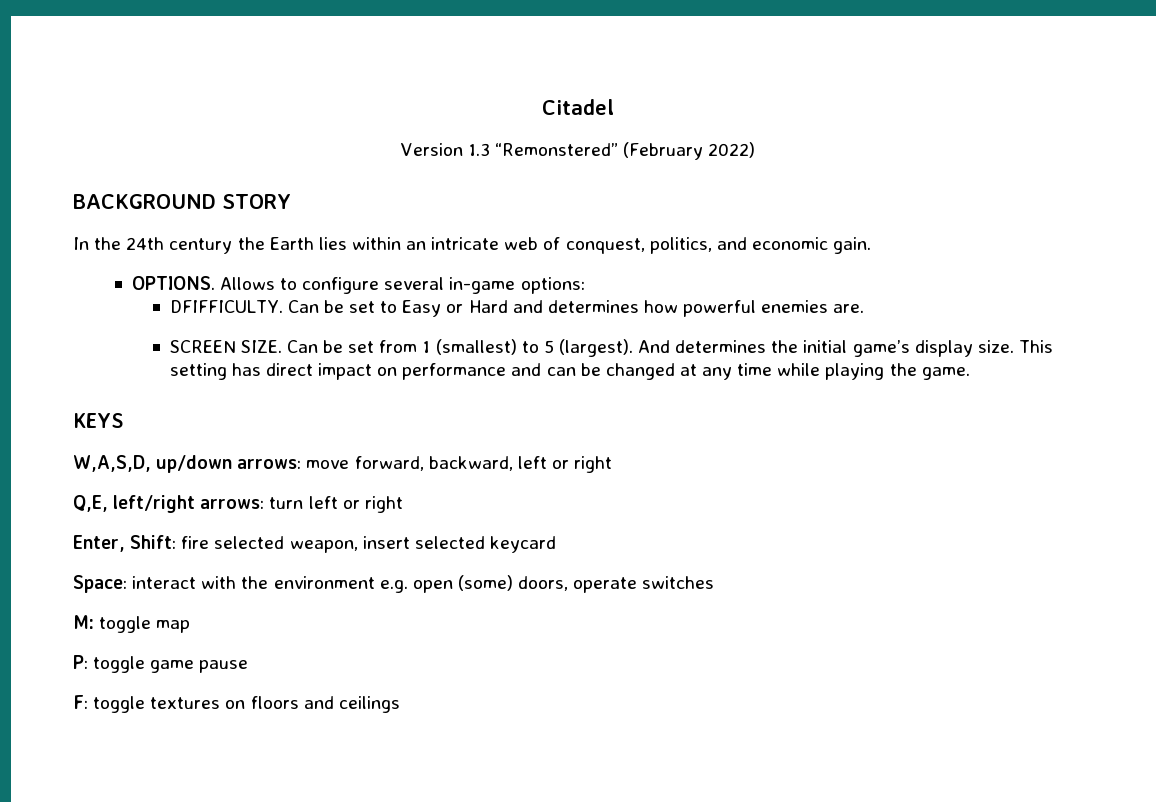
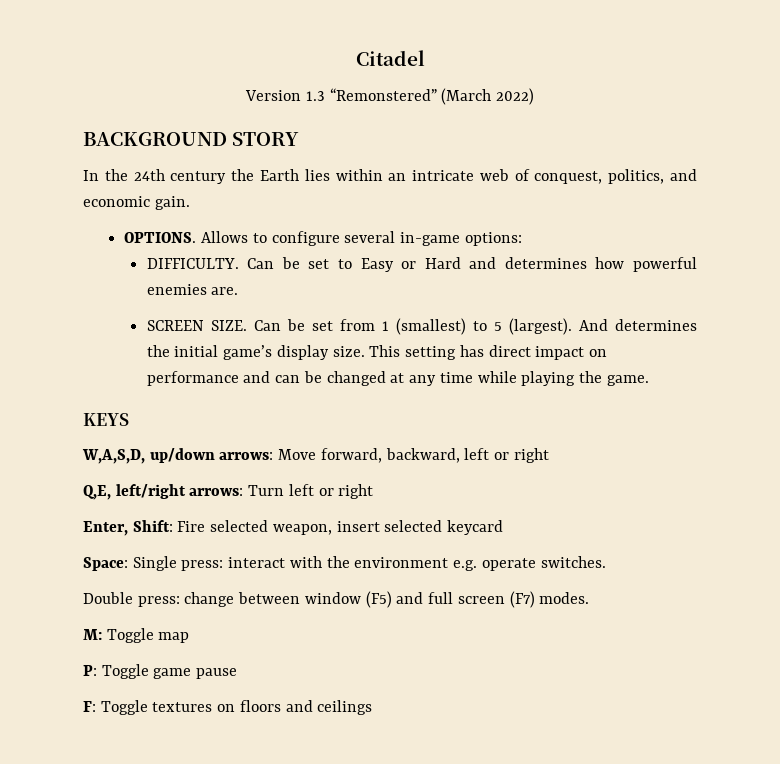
[623,142,704,160] (February -> [441,88,492,105] (March
[169,300,283,313] DFIFFICULTY. -> [146,258,239,269] DIFFICULTY.
[306,460,350,469] move -> [278,449,317,460] Move
[269,497,304,509] turn -> [248,485,285,496] Turn
[181,536,210,549] fire -> [177,521,206,532] Fire
(127, 584) none -> [132,556,224,571] Single press:
[412,575,715,593] open (some) doors, operate switches -> [481,556,606,571] [83,591,590,608] operate switches. // Double press: change between window (F5) and full screen (F7) modes.
[99,616,152,633] toggle -> [106,628,154,643] Toggle
[93,656,146,673] toggle -> [101,664,149,679] Toggle
[93,696,146,713] toggle -> [100,700,148,715] Toggle

